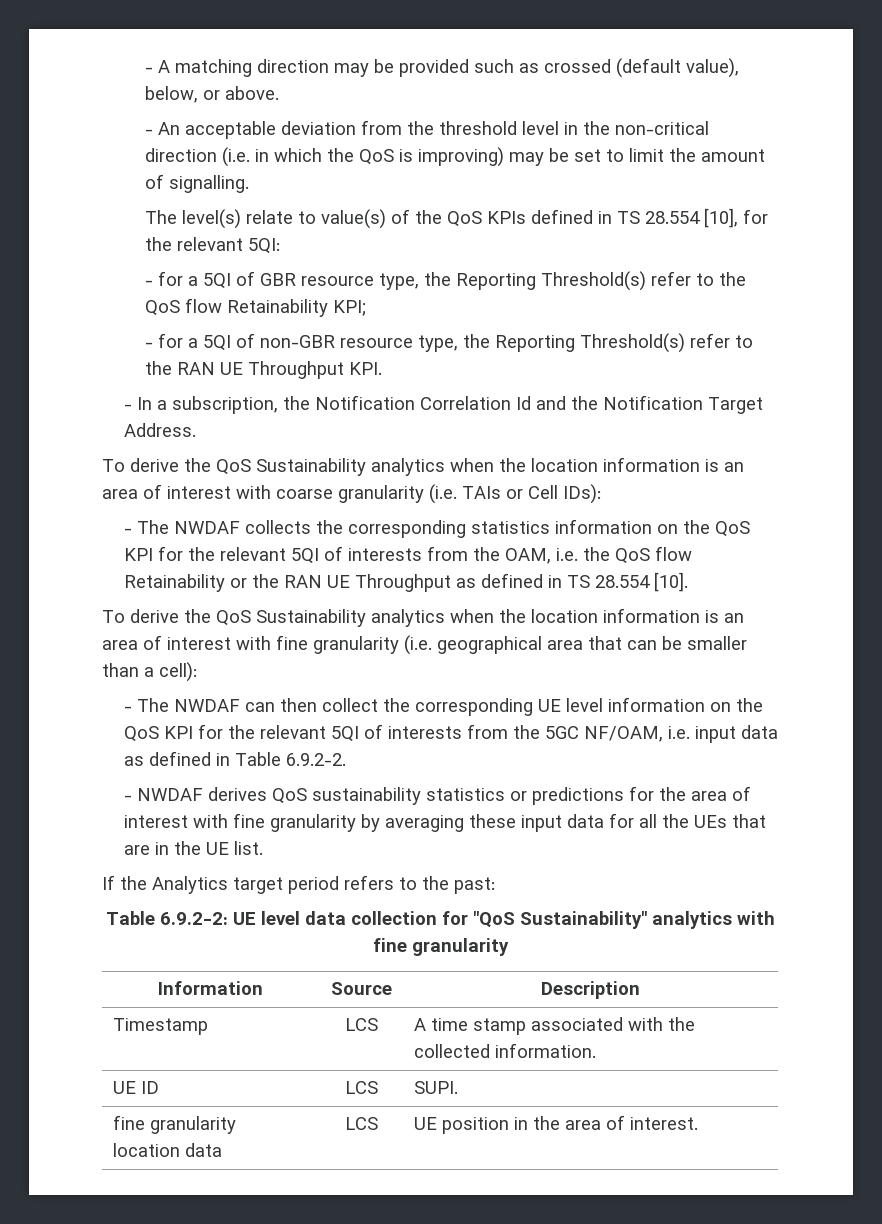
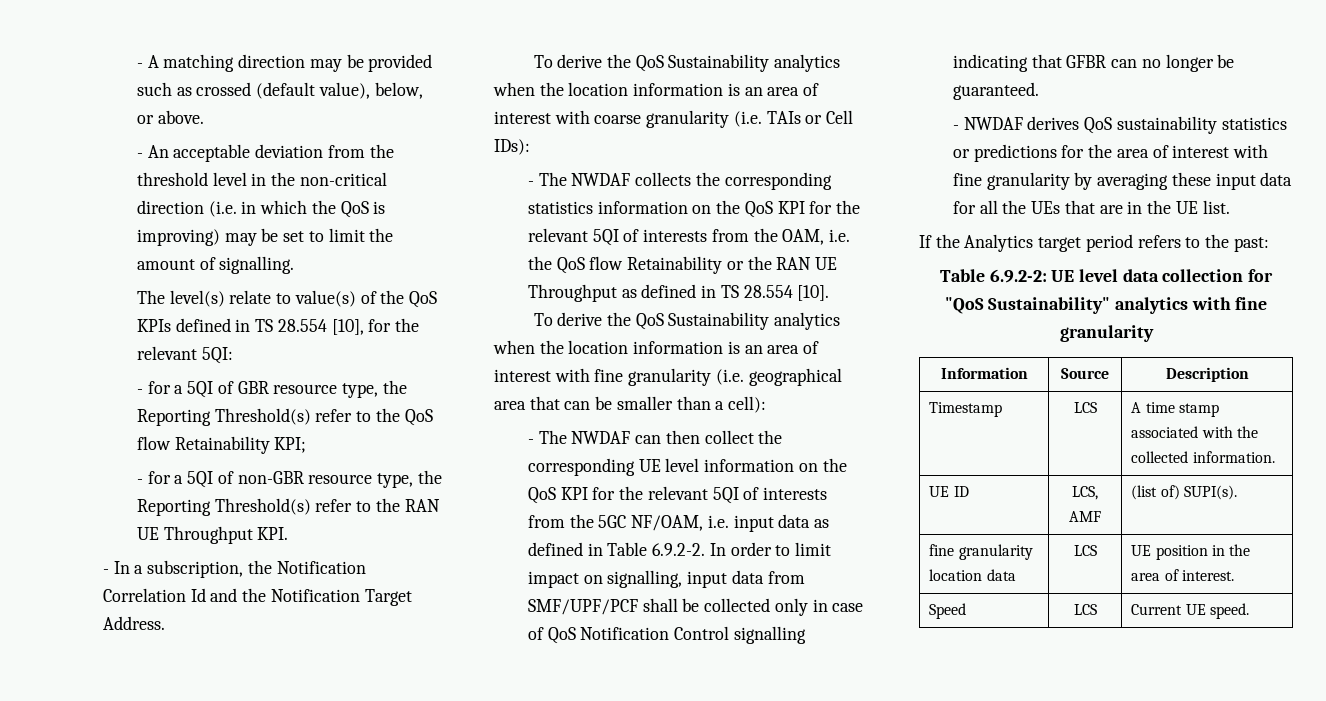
(346, 759) none -> [709,542,832,556] [528,570,805,588] [528,598,864,616] [528,626,806,644] [953,54,1235,72] [953,82,1040,100] In order to limit impact on signalling, input data from SMF/UPF/PCF shall be collected only in case of QoS Notification Control signalling indicating that GFBR can no longer be guaranteed.
[344,1081,378,1094] [414,1081,459,1094] LCS | SUPI. -> [1072,486,1098,500] [1069,511,1101,522] [1131,485,1237,500] LCS, AMF | (list of) SUPI(s).
(699, 1123) none -> [929,603,967,619] [1073,604,1097,615] [1131,603,1249,619] // Speed | LCS | Current UE speed.

